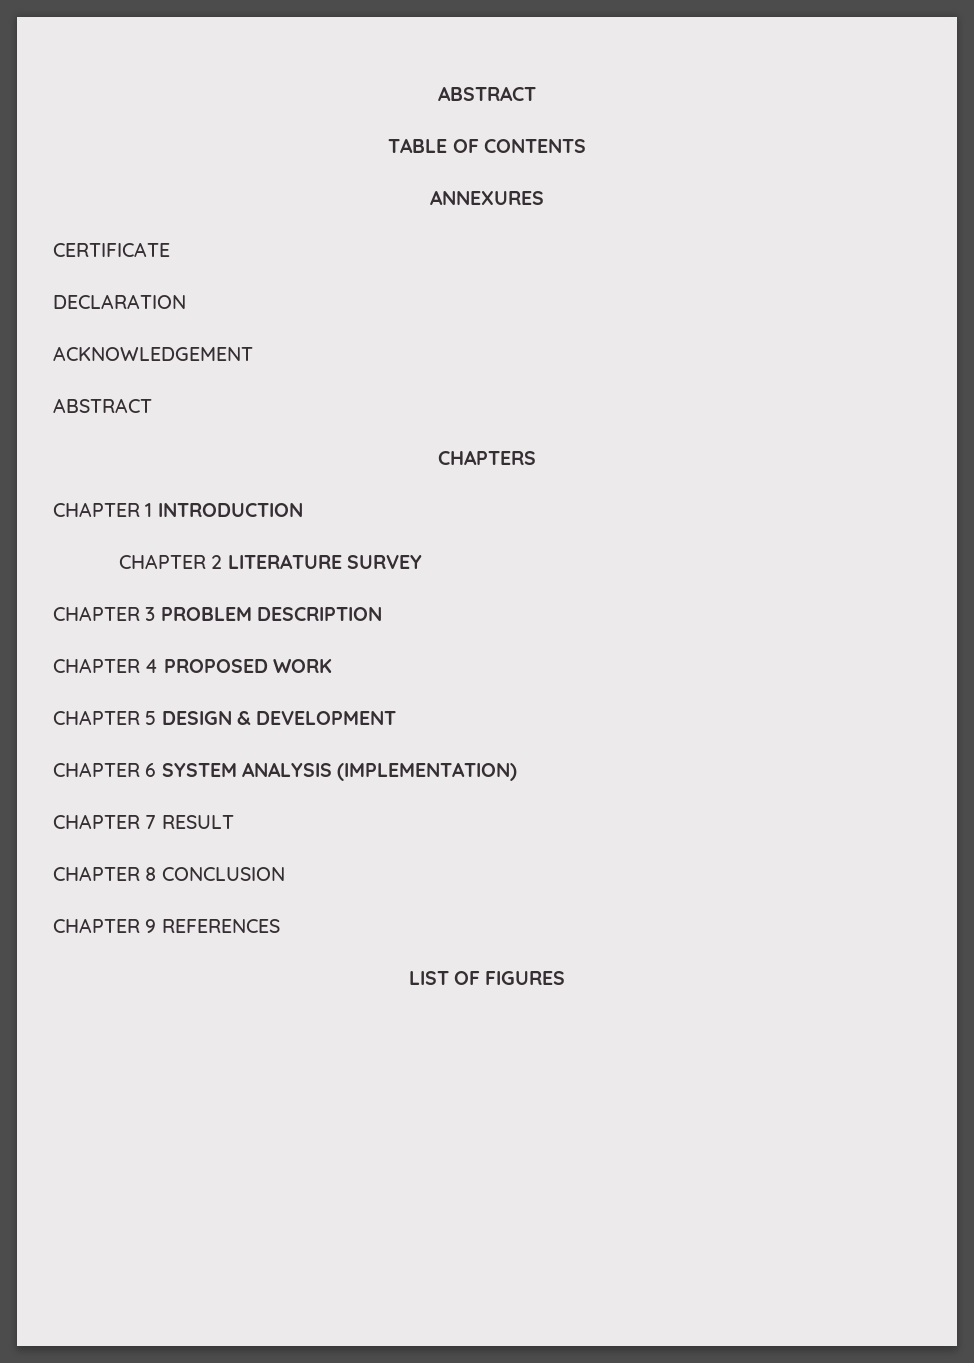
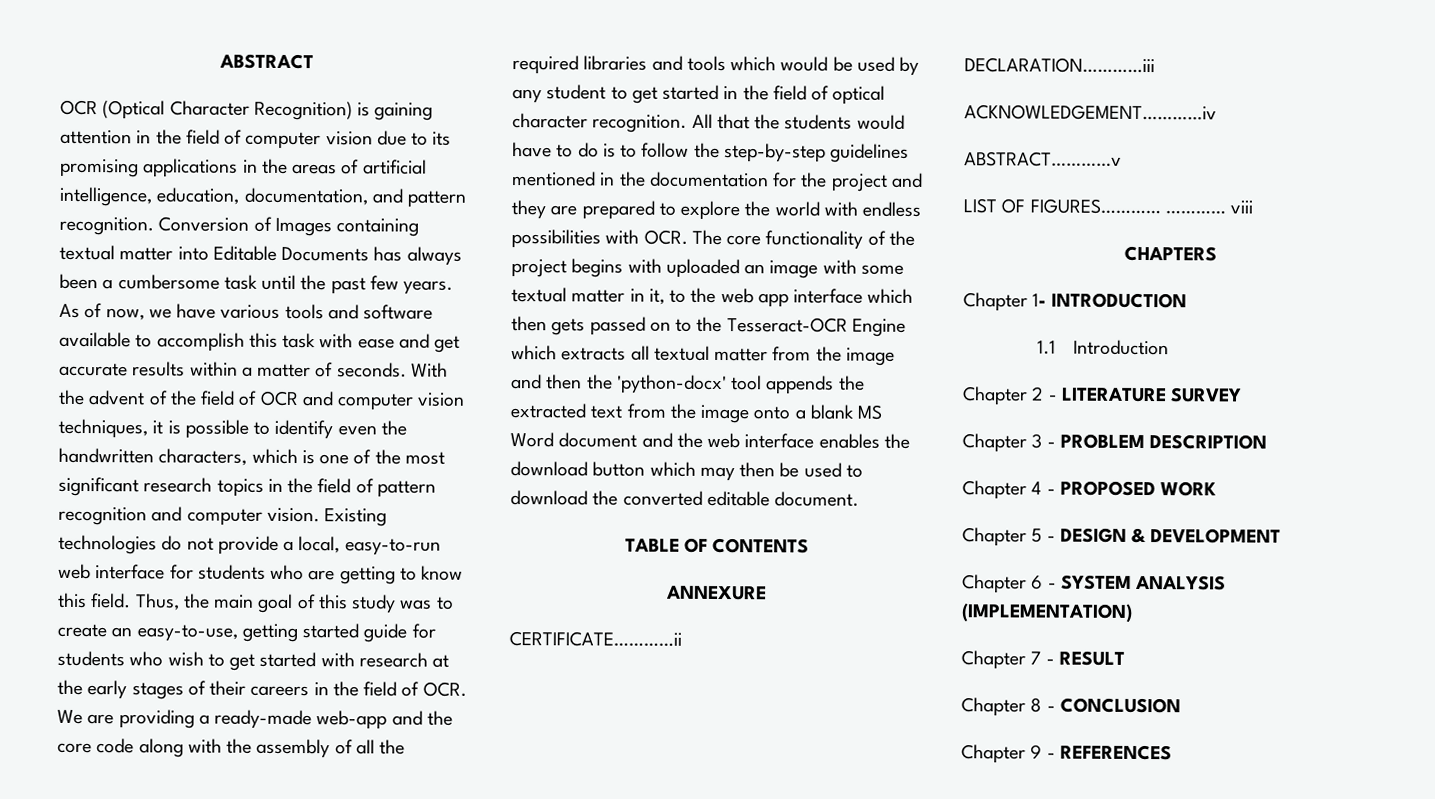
[438,86,536,101] [388,138,586,153] [430,190,544,205] [53,242,170,257] [53,294,186,309] [53,346,253,361] [53,398,152,413] ABSTRACT // TABLE OF CONTENTS // ANNEXURES // CERTIFICATE // DECLARATION // ACKNOWLEDGEMENT // ABSTRACT -> [219,53,314,70] [60,99,434,121] [60,129,452,150] [60,158,427,178] [59,186,467,208] [59,216,420,237] [59,244,462,266] [59,273,454,295] [59,303,434,321] [59,331,461,353] [59,361,448,378] [58,389,466,411] [58,418,407,440] [58,447,445,466] [58,476,436,498] [58,506,388,527] [58,534,441,556] [58,563,464,585] [58,592,454,614] [57,623,436,643] [57,650,450,671] [57,679,467,700] [57,709,453,730] [57,738,406,759] [512,55,920,76] [512,84,886,105] [512,113,905,133] [512,142,910,163] [512,171,923,192] [511,200,922,221] [511,229,915,250] [511,258,904,279] [511,287,914,308] [511,316,906,337] [511,345,895,366] [511,374,865,395] [510,403,883,424] [510,432,910,449] [510,461,863,482] [510,490,860,507] [624,537,810,554] [666,585,767,601] [509,631,682,647] [964,57,1155,74] [964,104,1217,121] [964,151,1122,167] [963,198,1254,215] ABSTRACT // OCR (Optical Character Recognition) is gaining attention in the field of computer vision due to its promising applications in the areas of artificial intelligence, education, documentation, and pattern recognition. Conversion of Images containing textual matter into Editable Documents has always been a cumbersome task until the past few years. As of now, we have various tools and software available to accomplish this task with ease and get accurate results within a matter of seconds. With the advent of the field of OCR and computer vision techniques, it is possible to identify even the handwritten characters, which is one of the most significant research topics in the field of pattern recognition and computer vision. Existing technologies do not provide a local, easy-to-run web interface for students who are getting to know this field. Thus, the main goal of this study was to create an easy-to-use, getting started guide for students who wish to get started with research at the early stages of their careers in the field of OCR. We are providing a ready-made web-app and the core code along with the assembly of all the required libraries and tools which would be used by any student to get started in the field of optical character recognition. All that the students would have to do is to follow the step-by-step guidelines mentioned in the documentation for the project and they are prepared to explore the world with endless possibilities with OCR. The core functionality of the project begins with uploaded an image with some textual matter in it, to the web app interface which then gets passed on to the Tesseract-OCR Engine which extracts all textual matter from the image and then the 'python-docx' tool appends the extracted text from the image onto a blank MS Word document and the web interface enables the download button which may then be used to download the converted editable document. // TABLE OF CONTENTS // ANNEXURE // CERTIFICATE…………ii // DECLARATION…………iii // ACKNOWLEDGEMENT…………iv // ABSTRACT…………v // LIST OF FIGURES………… ………… viii
[53,502,153,517] CHAPTER 1 -> [963,292,1047,312] Chapter 1-
[118,554,223,569] CHAPTER 2 -> [1036,339,1170,356] [962,386,1058,406] 1.1 Introduction // Chapter 2 -
[53,606,156,621] CHAPTER 3 -> [962,433,1056,453] Chapter 3 -
[53,658,159,673] CHAPTER 4 -> [962,480,1056,500] Chapter 4 -
[53,710,157,725] CHAPTER 5 -> [962,527,1056,547] Chapter 5 -
[53,762,157,777] CHAPTER 6 -> [962,574,1057,594] Chapter 6 -
[53,814,234,829] [53,866,285,881] [53,918,280,933] [408,971,566,985] CHAPTER 7 RESULT // CHAPTER 8 CONCLUSION // CHAPTER 9 REFERENCES // LIST OF FIGURES -> [961,650,1125,670] [961,697,1181,717] [961,744,1172,764] Chapter 7 - RESULT // Chapter 8 - CONCLUSION // Chapter 9 - REFERENCES

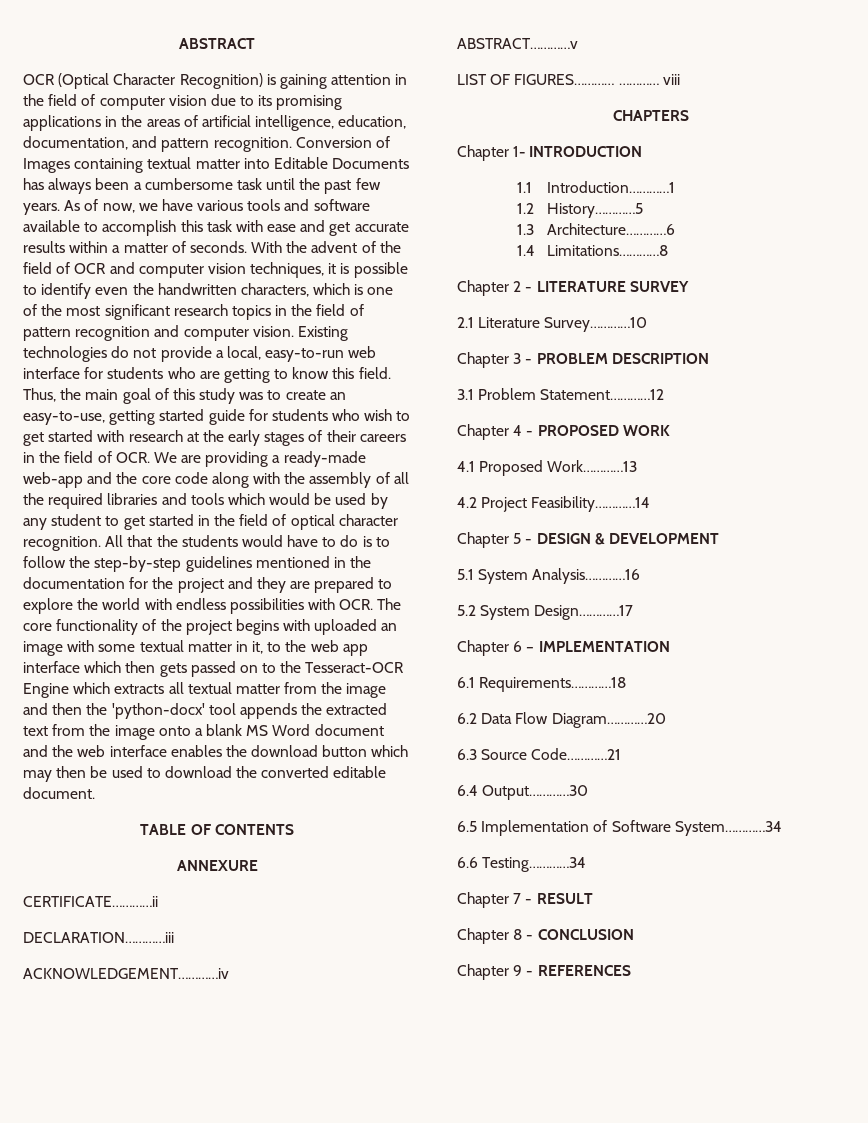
[1073,339,1170,356] Introduction -> [547,181,676,193] [517,203,644,218] [517,223,676,235] [517,245,669,256] Introduction…………1 // 1.2 History…………5 // 1.3 Architecture…………6 // 1.4 Limitations…………8
(1243, 395) none -> [457,317,648,332] // 2.1 Literature Survey…………10
(1268, 442) none -> [457,388,665,400] // 3.1 Problem Statement…………12
(1217, 489) none -> [457,460,638,476] [457,496,651,512] // 4.1 Proposed Work…………13 // 4.2 Project Feasibility…………14
[962,574,1227,594] [961,603,1133,623] Chapter 6 - SYSTEM ANALYSIS (IMPLEMENTATION) -> [457,568,641,584] [457,605,634,620] [457,640,670,656] [457,677,627,692] [457,712,666,728] [457,748,622,760] [457,785,589,800] [457,820,782,836] [457,857,587,872] 5.1 System Analysis…………16 // 5.2 System Design…………17 // Chapter 6 – IMPLEMENTATION // 6.1 Requirements…………18 // 6.2 Data Flow Diagram…………20 // 6.3 Source Code…………21 // 6.4 Output…………30 // 6.5 Implementation of Software System…………34 // 6.6 Testing…………34

